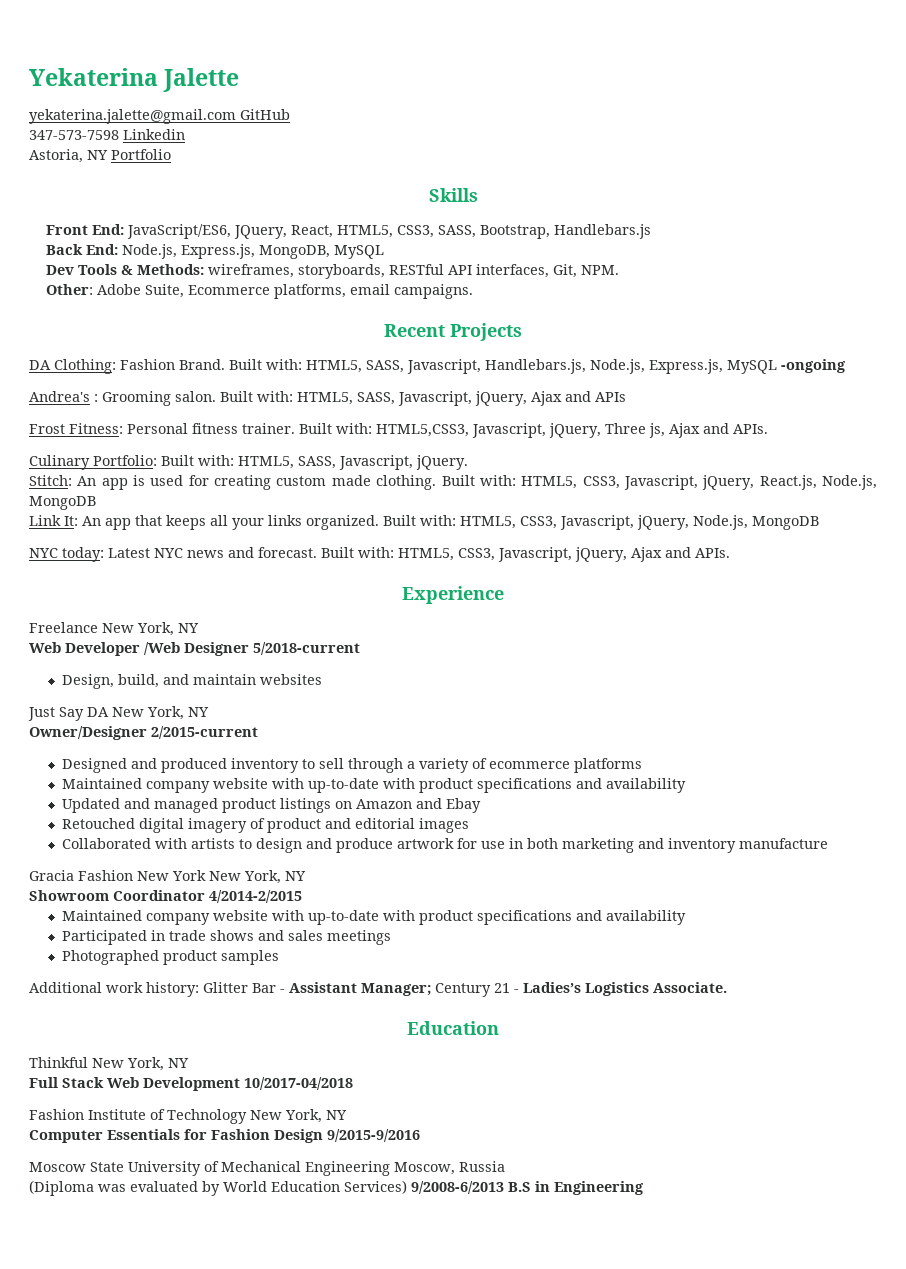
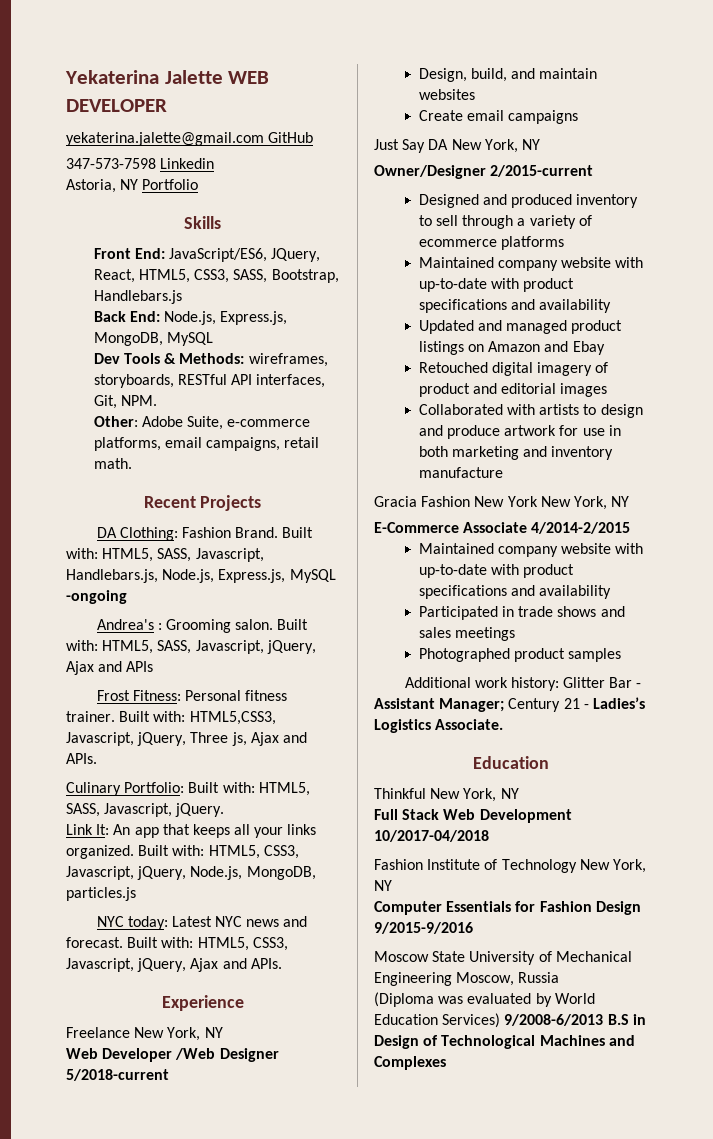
(240, 80) none -> [228,71,270,84] [66,99,167,112] WEB DEVELOPER
[188,285,271,295] Ecommerce -> [227,419,311,427] e-commerce
[394,284,474,299] campaigns. -> [206,437,320,451] [93,458,132,469] campaigns, retail math.
[29,475,878,490] [29,496,96,510] // Stitch: An app is used for creating custom made clothing. Built with: HTML5, CSS3, Javascript, jQuery, React.js, Node.js, MongoDB -> (225, 810) none
[752,516,819,530] MongoDB -> [246,866,316,880] [66,887,136,901] MongoDB, particles.js
(323, 679) none -> [418,110,579,124] // Create email campaigns
[29,890,205,901] Showroom Coordinator -> [374,522,528,533] E-Commerce Associate
[554,1181,644,1195] Engineering -> [374,1035,635,1049] [374,1056,446,1070] Design of Technological Machines and Complexes

